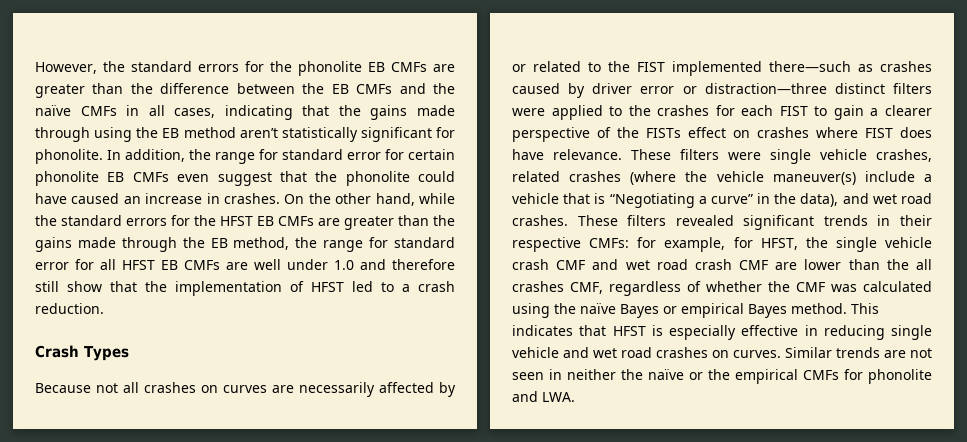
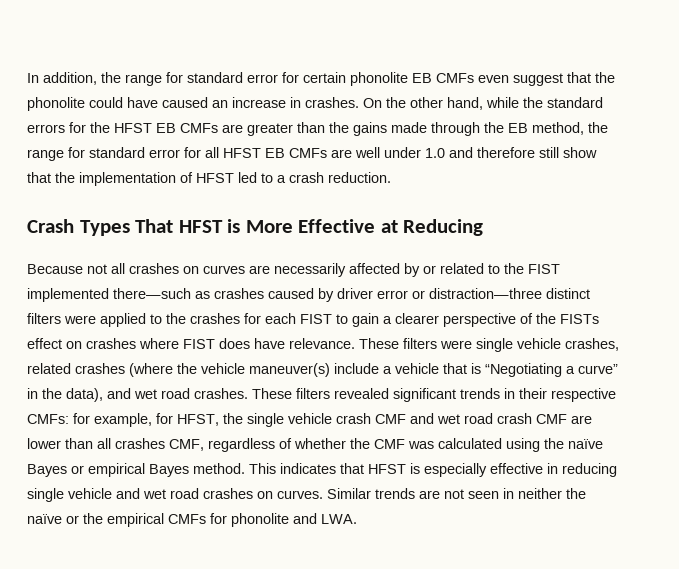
[35,61,455,76] [35,83,456,98] [35,105,455,120] [35,127,455,142] [35,149,103,164] However, the standard errors for the phonolite EB CMFs are greater than the difference between the EB CMFs and the naïve CMFs in all cases, indicating that the gains made through using the EB method aren’t statistically significant for phonolite. -> (27, 78) none
(129, 353) none -> [135,219,484,236] That HFST is More Effective at Reducing
[886,259,909,270] the -> (93, 443) none

